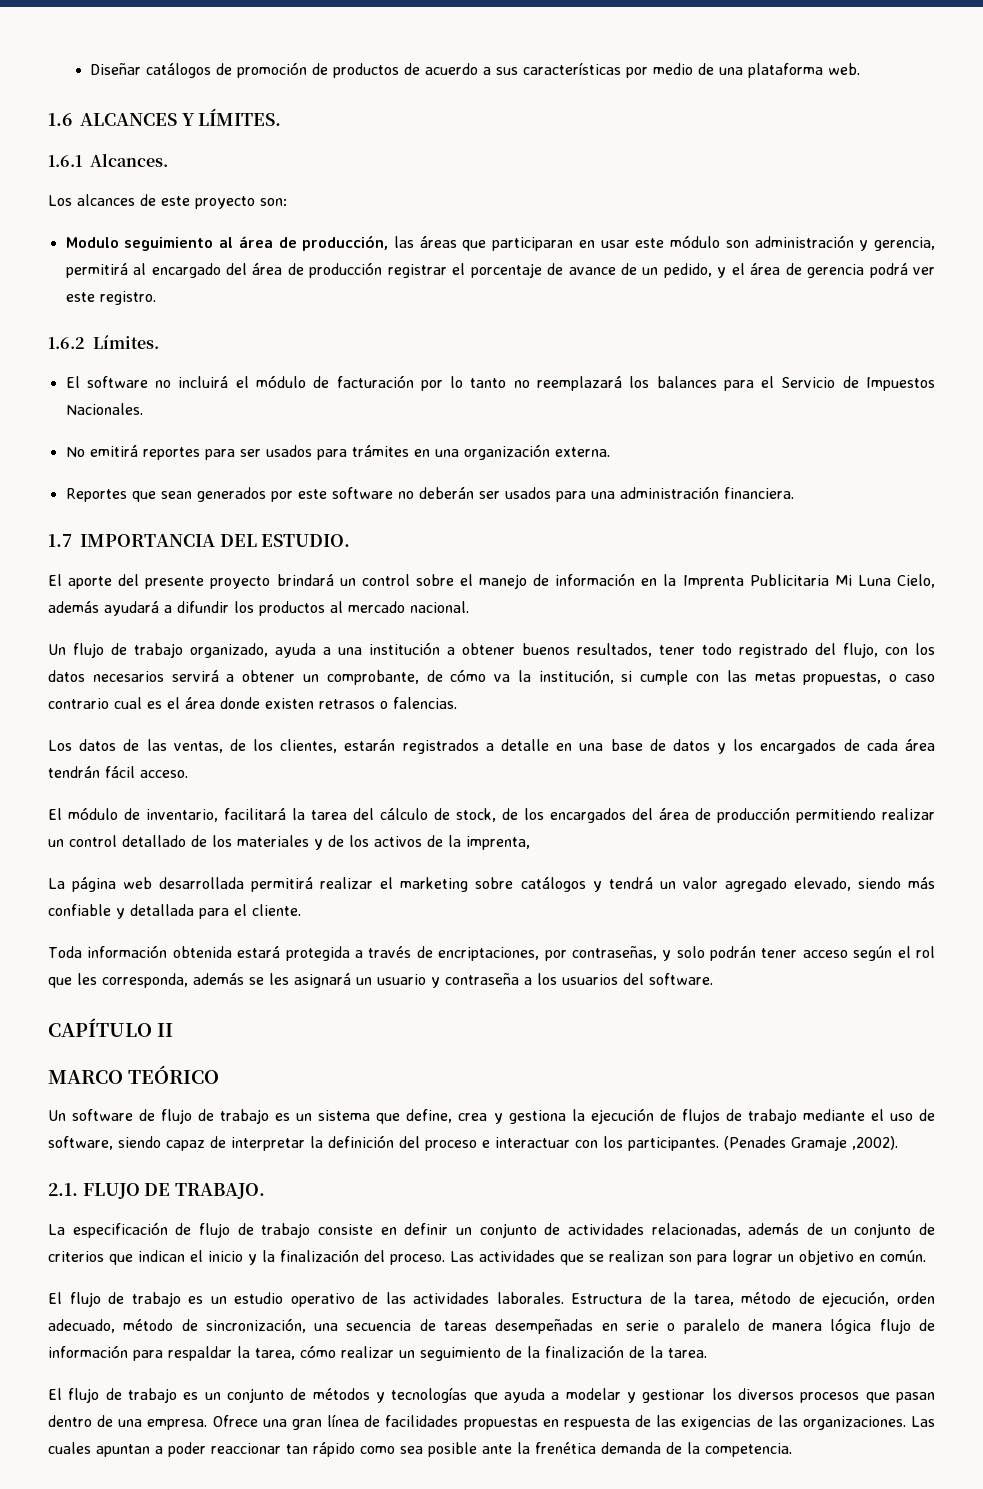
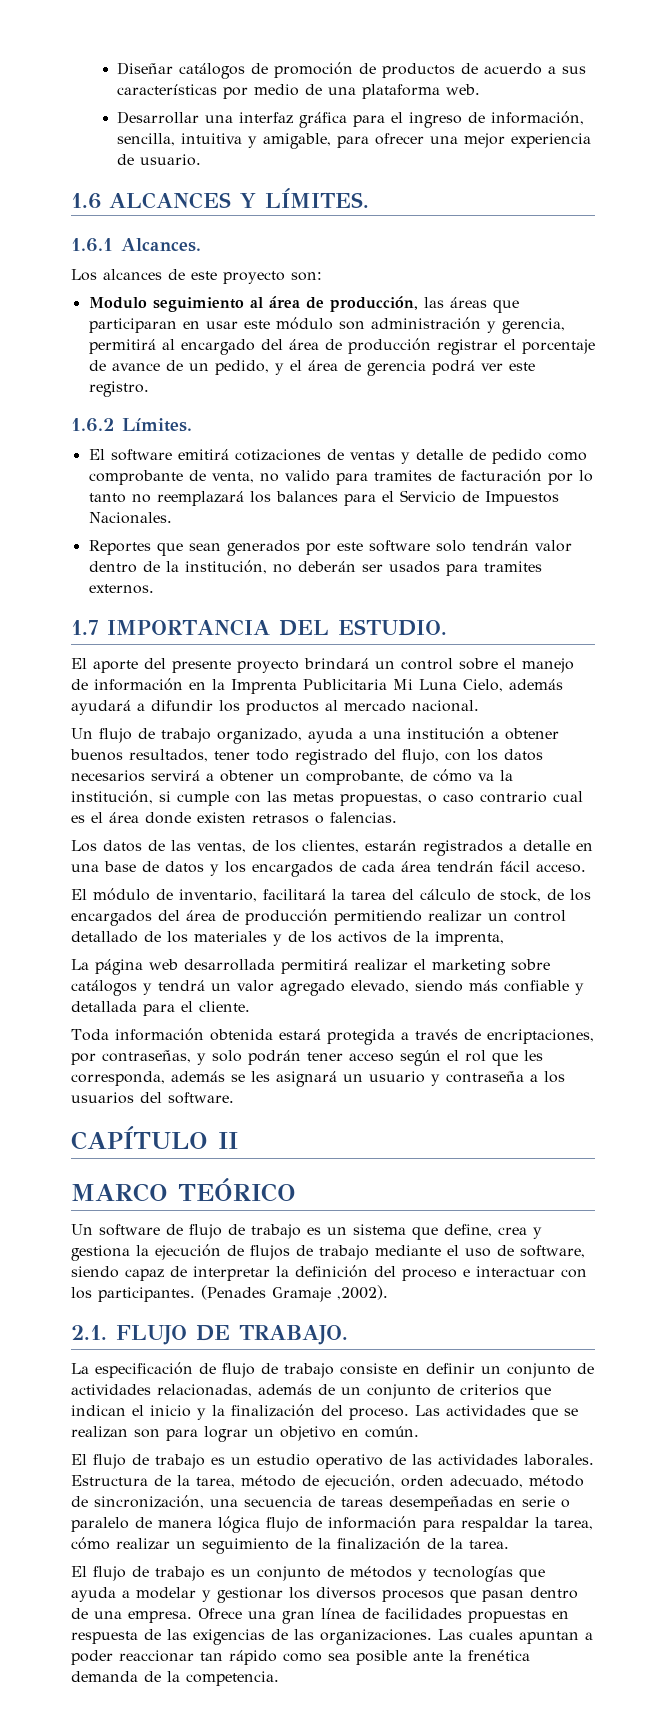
(861, 69) none -> [117,111,585,128] [117,133,592,149] [117,154,202,166] // Desarrollar una interfaz gráfica para el ingreso de información, sencilla, intuitiva y amigable, para ofrecer una mejor experiencia de usuario.
[155,375,307,388] no incluirá el módulo -> [177,449,587,464] [88,470,432,485] emitirá cotizaciones de ventas y detalle de pedido como comprobante de venta, no valido para tramites
[65,444,610,460] // No emitirá reportes para ser usados para trámites en una organización externa. -> (172, 518) none
(393, 493) none -> [435,540,572,552] [88,560,267,574] solo tendrán valor dentro de la institución,
[590,486,794,499] una administración financiera. -> [483,561,542,572] [88,584,154,594] tramites externos.

